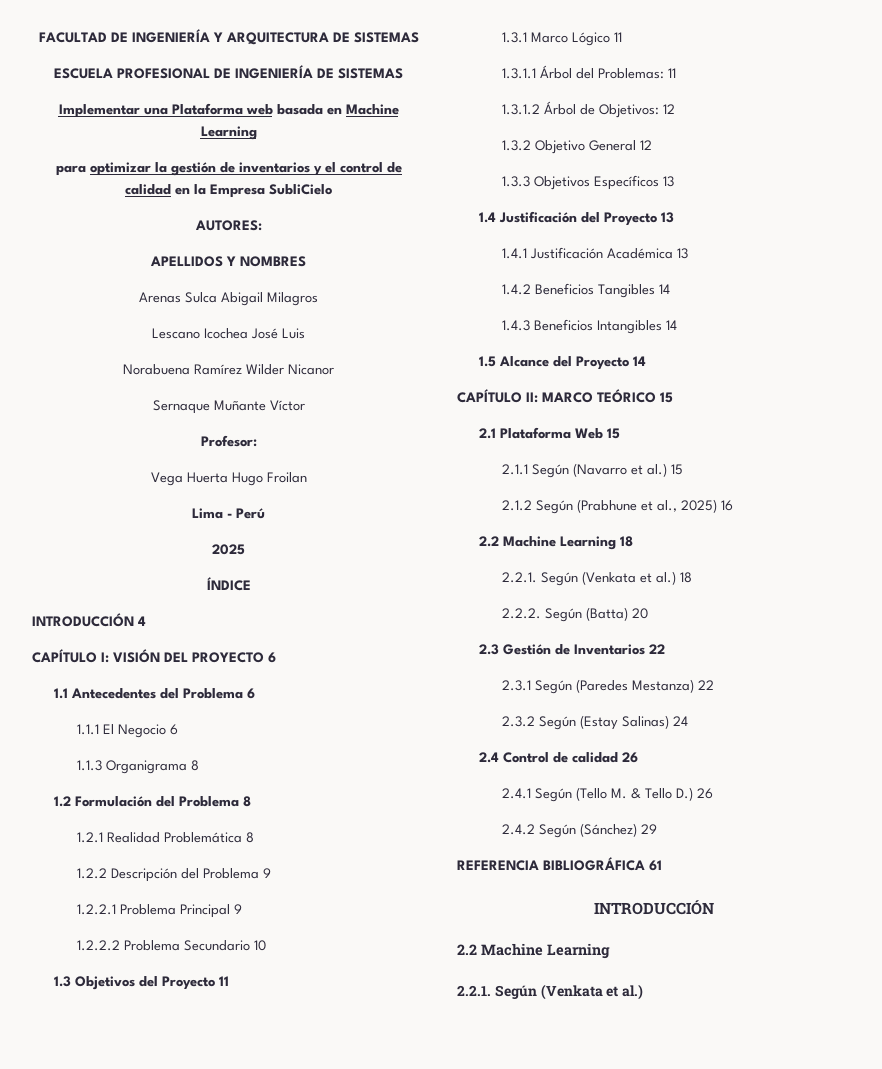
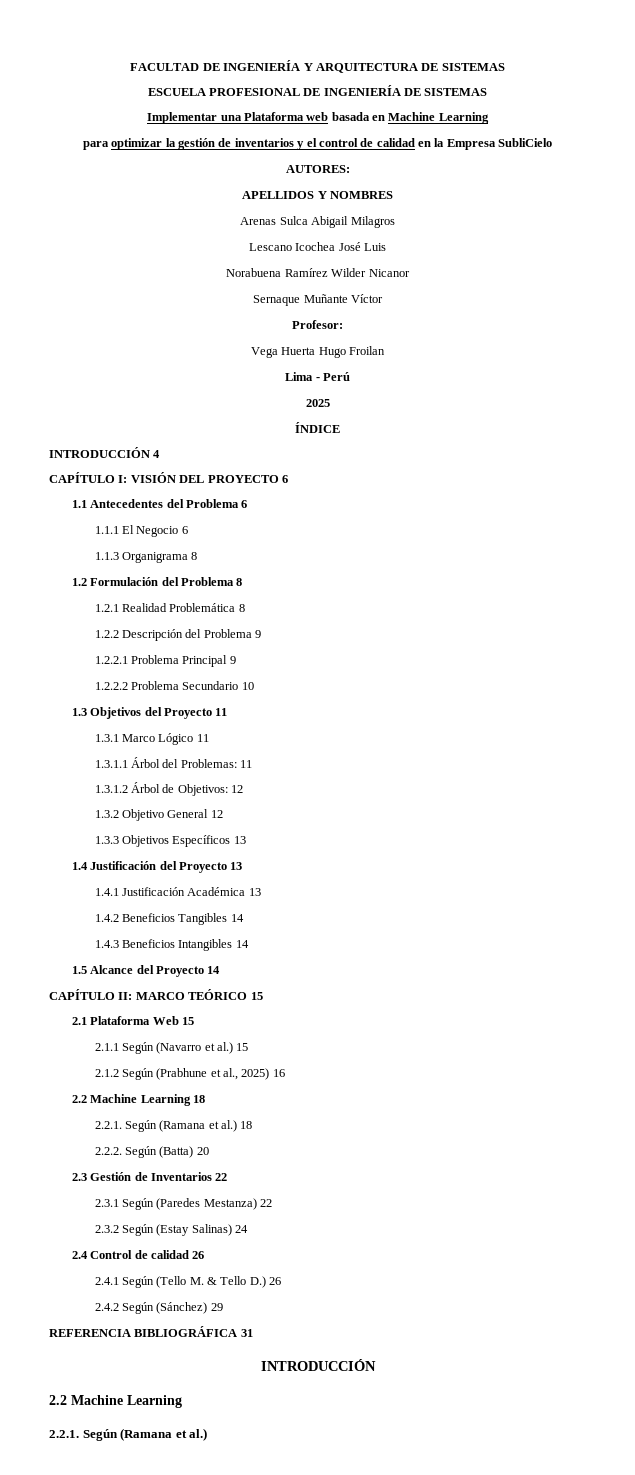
[581,571,636,585] (Venkata -> [159,1120,206,1132] (Ramana
[649,860,662,871] 61 -> [240,1329,253,1337] 31
[540,984,603,1000] (Venkata -> [120,1428,173,1441] (Ramana

